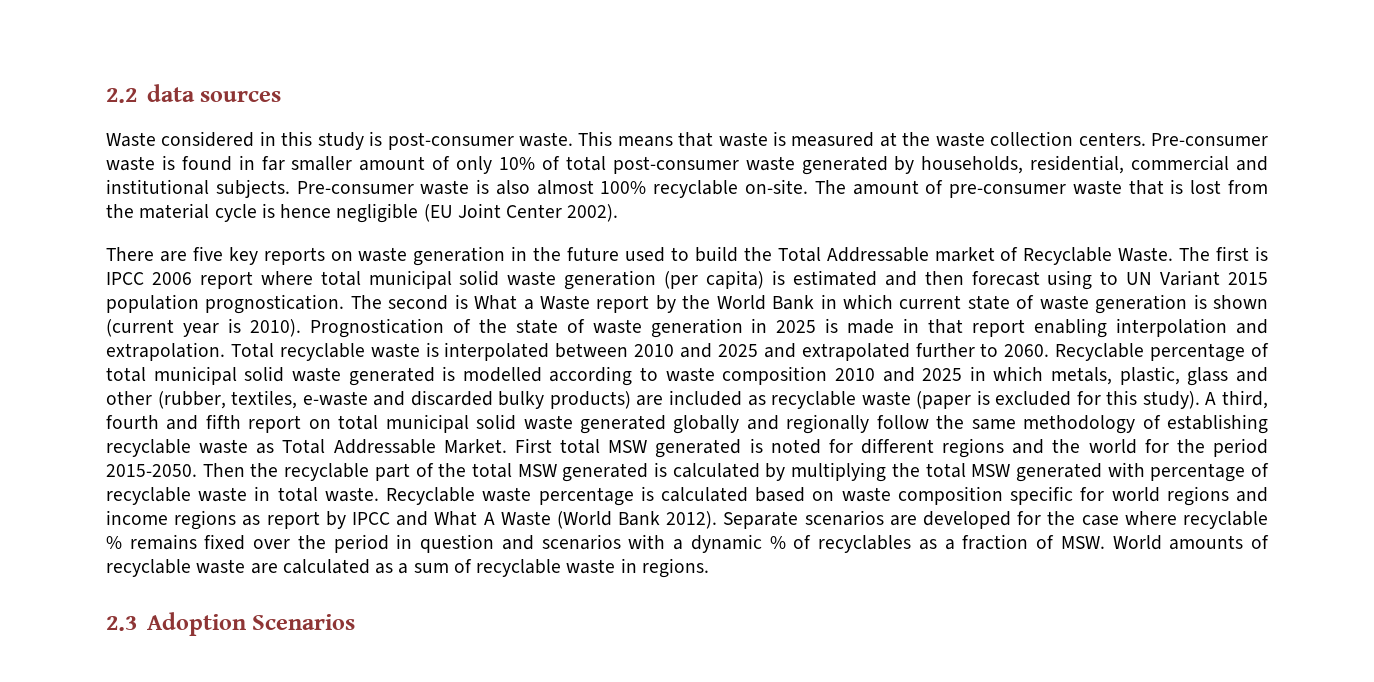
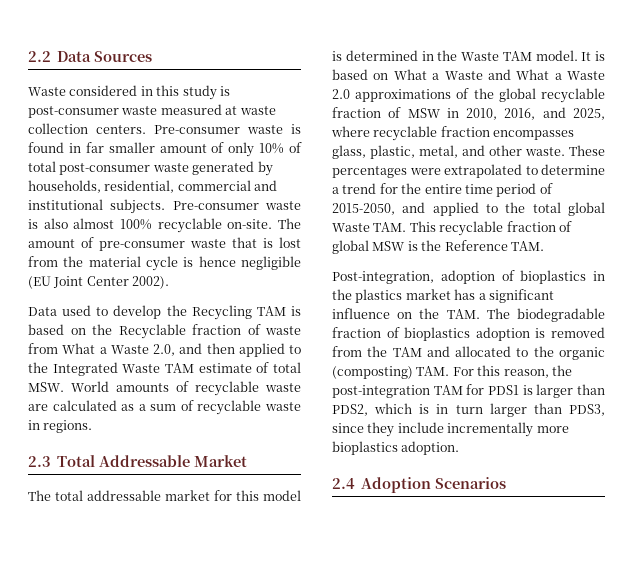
[146,84,282,102] data sources -> [57,51,153,62] Data Sources
[518,131,787,147] waste. This means that waste is -> [121,106,158,115] waste
[902,132,931,146] the -> (238, 110) none
[106,246,1268,266] [106,270,1268,290] [106,294,1268,314] [106,318,1269,338] [106,342,1269,362] [106,366,1268,386] [106,390,1268,409] [106,414,1268,434] [106,438,1268,458] [106,462,1270,482] [106,486,1268,506] [106,510,1268,530] [106,534,1055,553] There are five key reports on waste generation in the future used to build the Total Addressable market of Recyclable Waste. The first is IPCC 2006 report where total municipal solid waste generation (per capita) is estimated and then forecast using to UN Variant 2015 population prognostication. The second is What a Waste report by the World Bank in which current state of waste generation is shown (current year is 2010). Prognostication of the state of waste generation in 2025 is made in that report enabling interpolation and extrapolation. Total recyclable waste is interpolated between 2010 and 2025 and extrapolated further to 2060. Recyclable percentage of total municipal solid waste generated is modelled according to waste composition 2010 and 2025 in which metals, plastic, glass and other (rubber, textiles, e-waste and discarded bulky products) are included as recyclable waste (paper is excluded for this study). A third, fourth and fifth report on total municipal solid waste generated globally and regionally follow the same methodology of establishing recyclable waste as Total Addressable Market. First total MSW generated is noted for different regions and the world for the period 2015-2050. Then the recyclable part of the total MSW generated is calculated by multiplying the total MSW generated with percentage of recyclable waste in total waste. Recyclable waste percentage is calculated based on waste composition specific for world regions and income regions as report by IPCC and What A Waste (World Bank 2012). Separate scenarios are developed for the case where recyclable % remains fixed over the period in question and scenarios with a dynamic % of recyclables as a fraction of -> [28,305,301,320] [28,324,301,339] [28,343,301,357] [28,362,301,376] Data used to develop the Recycling TAM is based on the Recyclable fraction of waste from What a Waste 2.0, and then applied to the Integrated Waste TAM estimate of total
(137, 623) none -> [57,455,248,467] [28,490,301,501] [332,50,605,61] [332,69,605,80] [332,88,605,103] [332,107,605,120] [331,126,575,141] [332,145,605,159] [332,164,605,178] [332,183,553,197] [332,202,605,216] [332,221,572,236] [332,240,544,254] [332,270,605,284] [332,289,554,303] [332,308,605,322] [332,327,605,341] [332,346,605,360] [332,365,572,379] [332,384,605,398] [332,403,605,417] [332,422,569,437] [332,441,460,455] [332,478,355,489] Total Addressable Market // The total addressable market for this model is determined in the Waste TAM model. It is based on What a Waste and What a Waste 2.0 approximations of the global recyclable fraction of MSW in 2010, 2016, and 2025, where recyclable fraction encompasses glass, plastic, metal, and other waste. These percentages were extrapolated to determine a trend for the entire time period of 2015-2050, and applied to the total global Waste TAM. This recyclable fraction of global MSW is the Reference TAM. // Post-integration, adoption of bioplastics in the plastics market has a significant influence on the TAM. The biodegradable fraction of bioplastics adoption is removed from the TAM and allocated to the organic (composting) TAM. For this reason, the post-integration TAM for PDS1 is larger than PDS2, which is in turn larger than PDS3, since they include incrementally more bioplastics adoption. // 2.4

